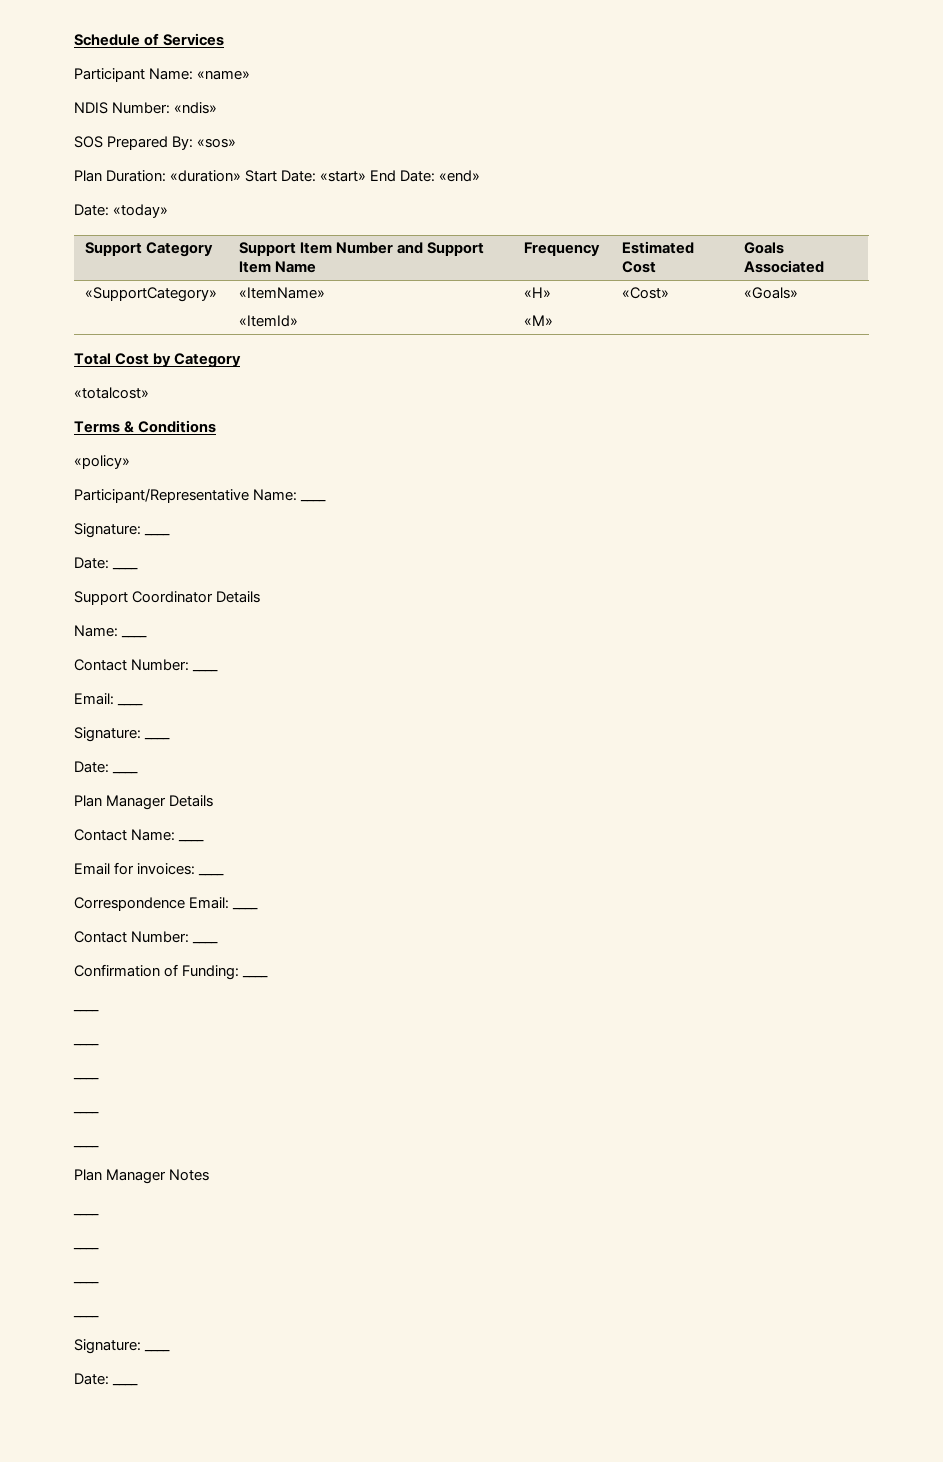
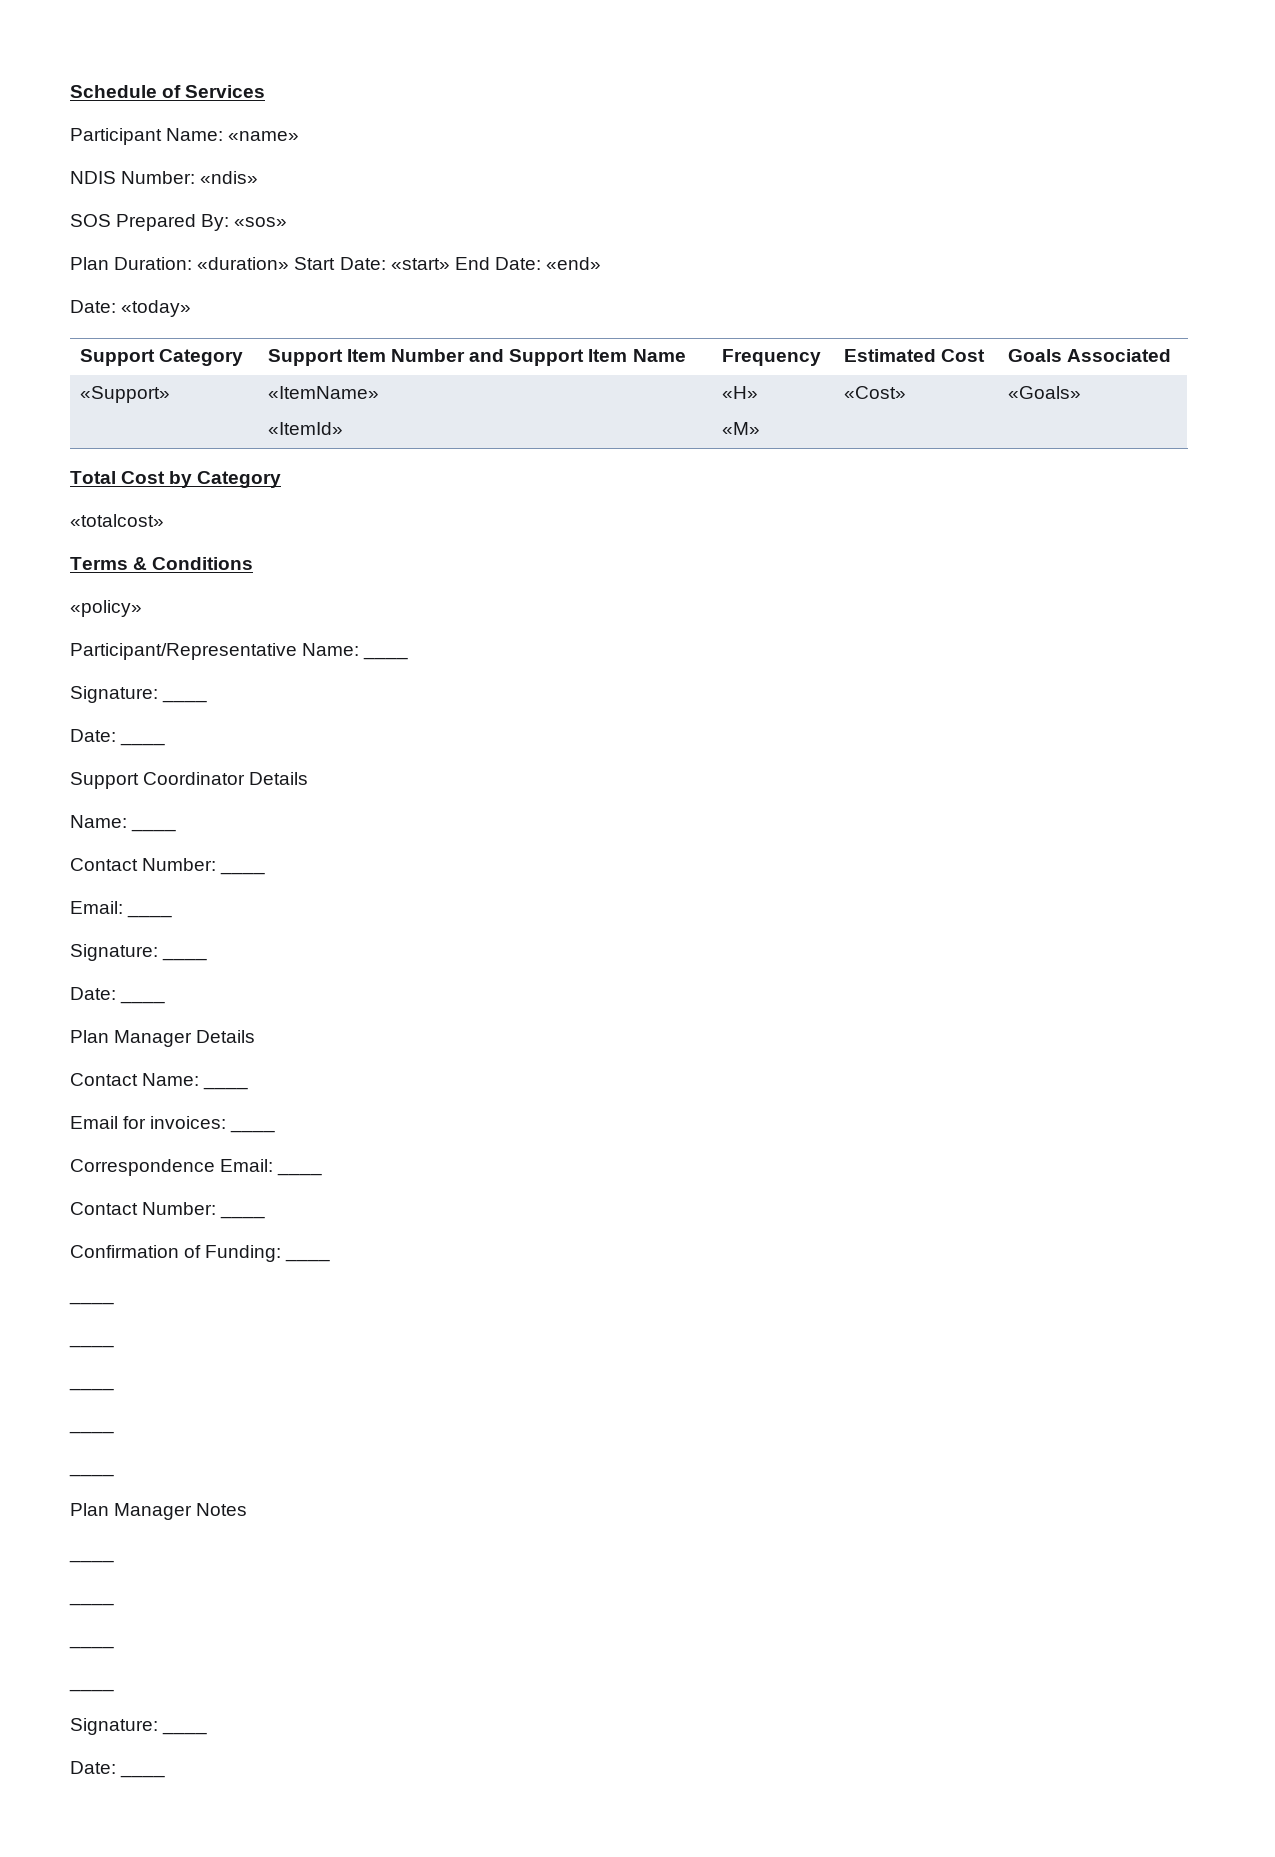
[84,287,217,302] «SupportCategory» -> [79,386,170,403] «Support»

